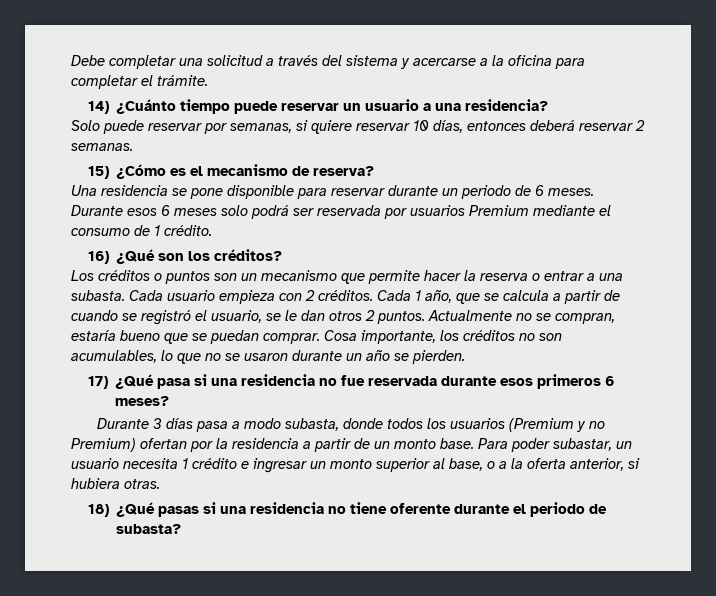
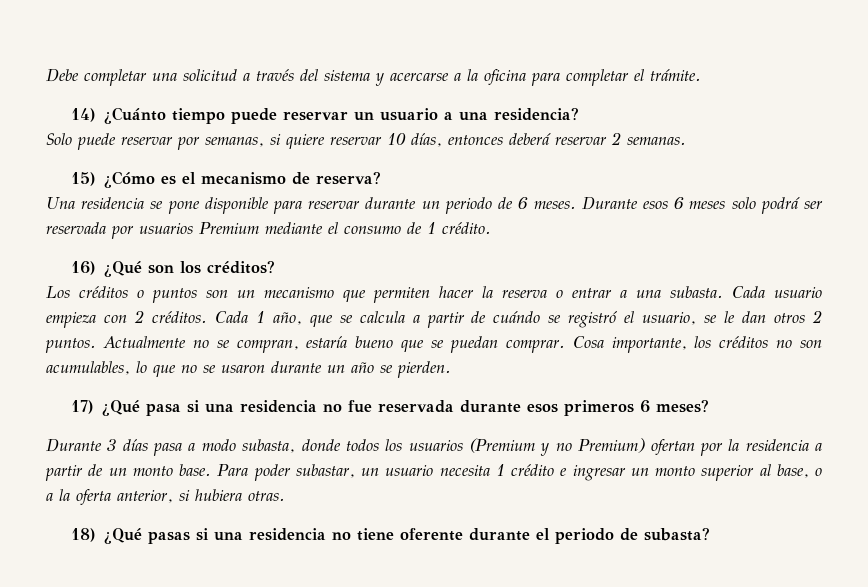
[368,270,420,284] permite -> [373,287,430,303] permiten
[71,310,118,321] cuando -> [493,311,541,323] cuándo

